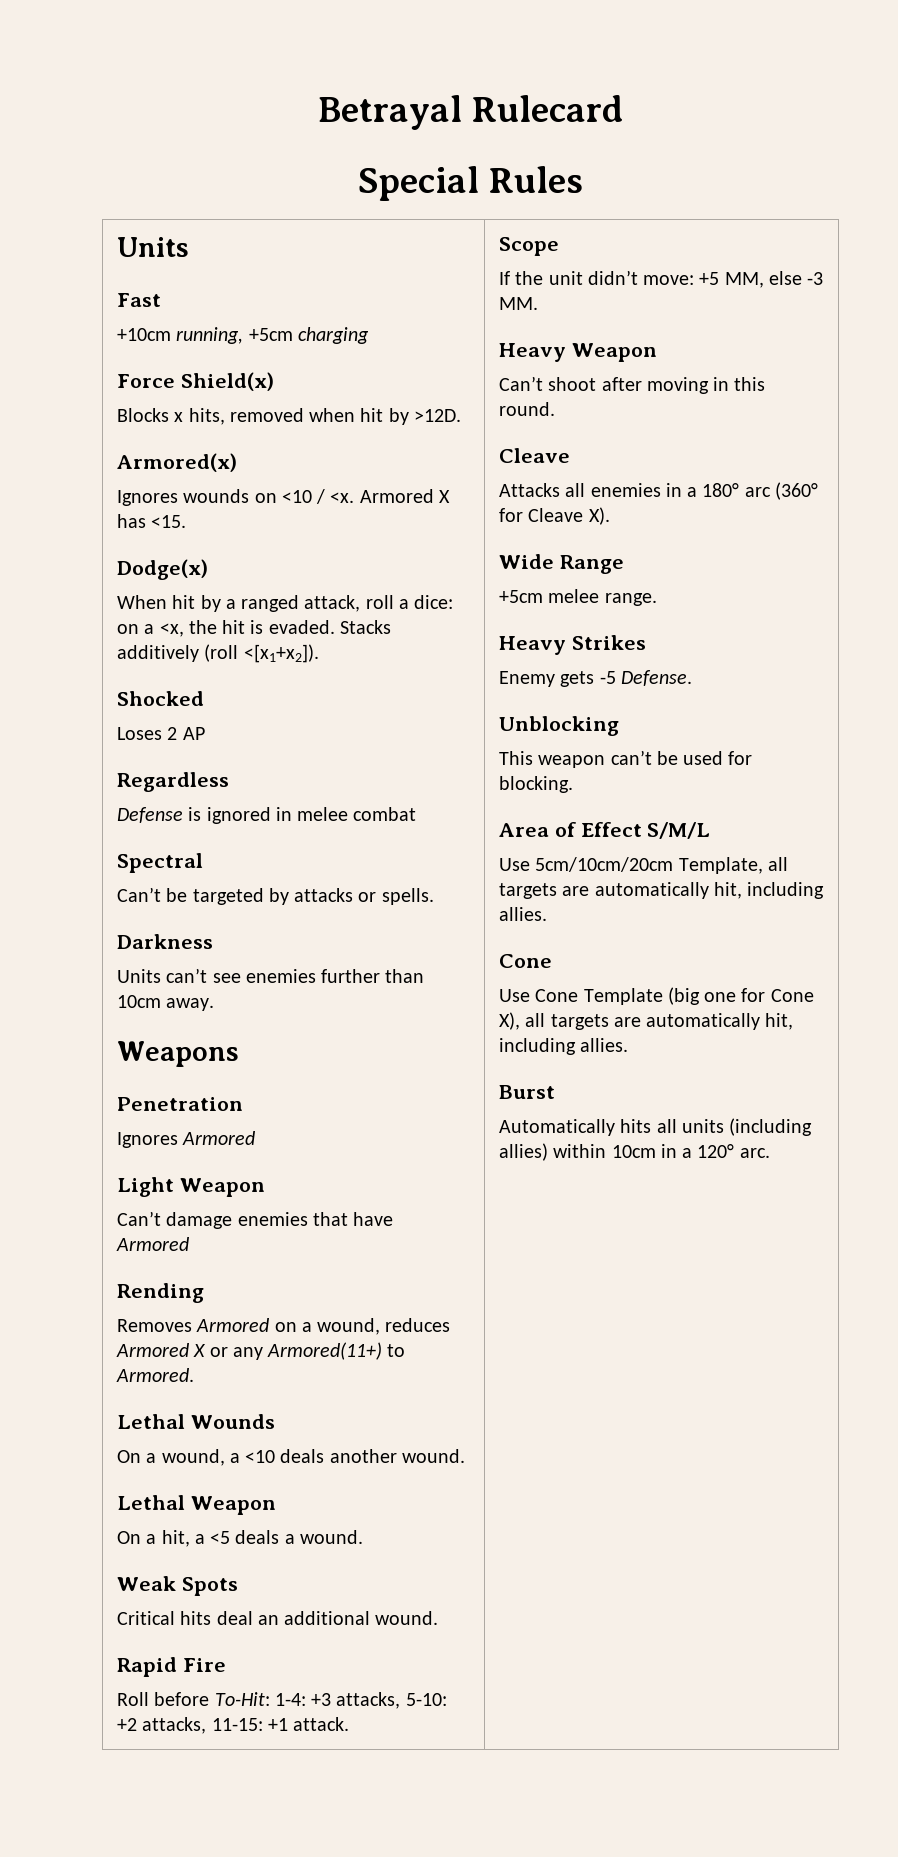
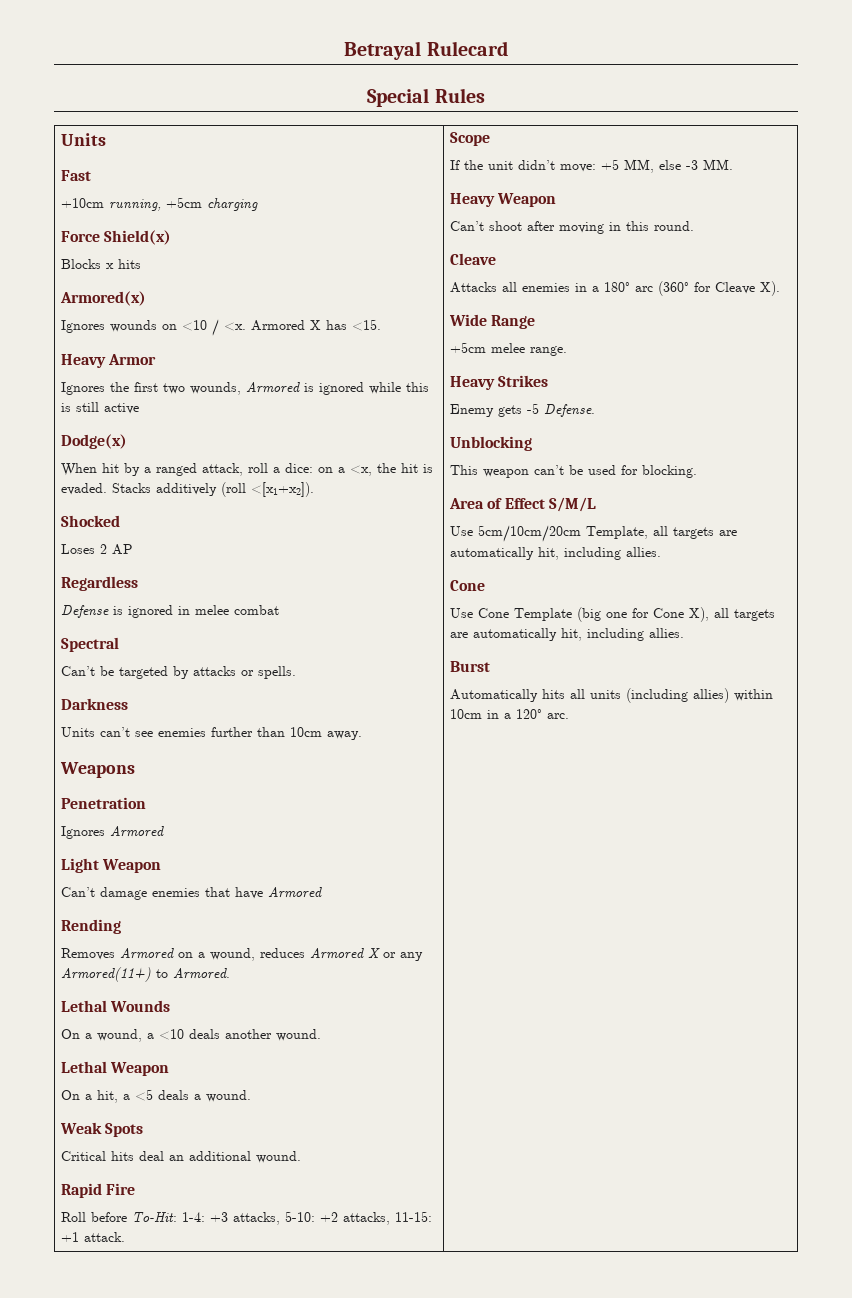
[188,408,461,425] hits, removed when hit by >12D. -> [118,259,142,269] hits
(187, 521) none -> [61,354,157,368] [61,382,430,395] [61,402,140,414] // Heavy Armor // Ignores the first two wounds, Armored is ignored while this is still active

